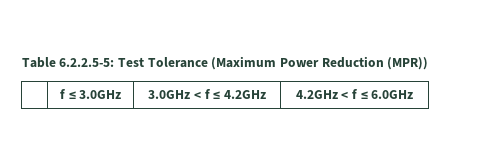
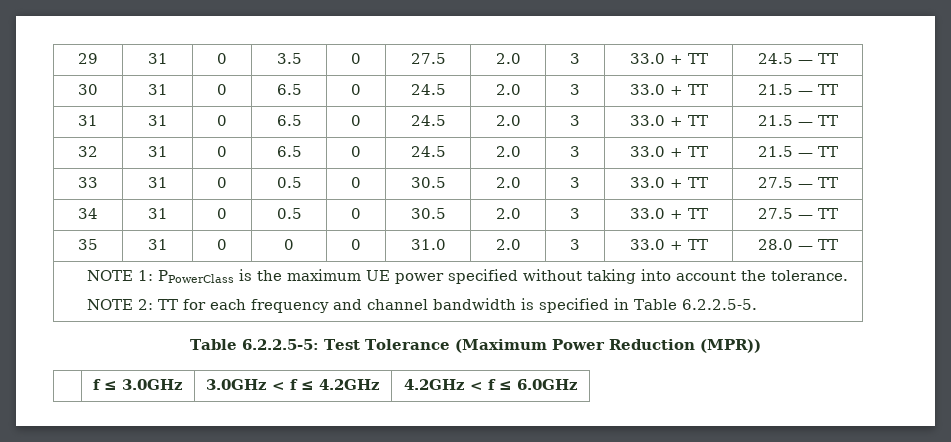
(21, 62) none -> [78,53,98,64] [147,53,168,64] [217,53,227,64] [276,53,302,64] [351,53,361,64] [410,53,446,64] [495,53,521,64] [570,53,580,64] [629,53,708,64] [757,53,838,64] [78,84,98,95] [147,84,168,95] [217,84,227,95] [276,84,302,95] [351,84,361,95] [410,84,446,95] [495,84,521,95] [570,84,580,95] [629,84,708,95] [757,84,838,95] [78,115,98,126] [147,115,168,126] [217,115,227,126] [276,115,302,126] [351,115,361,126] [410,115,446,126] [495,115,521,126] [570,115,580,126] [629,115,708,126] [757,115,838,126] [78,146,98,157] [147,146,168,157] [217,146,227,157] [276,146,302,157] [351,146,361,157] [410,146,446,157] [495,146,521,157] [570,146,580,157] [629,146,708,157] [757,146,838,157] [78,177,98,188] [147,177,168,188] [217,177,227,188] [276,177,302,188] [351,177,361,188] [410,177,446,188] [495,177,521,188] [570,177,580,188] [629,177,708,188] [757,177,838,188] [78,208,98,219] [147,208,168,219] [217,208,227,219] [276,208,302,219] [351,208,361,219] [410,208,446,219] [495,208,521,219] [570,208,580,219] [629,208,708,219] [757,208,838,219] [78,239,98,250] [147,239,168,250] [217,239,227,250] [284,239,294,250] [351,239,361,250] [410,239,446,250] [495,239,521,250] [570,239,580,250] [629,239,708,250] [757,239,838,250] [86,269,848,284] [86,298,757,313] 29 | 31 | 0 | 3.5 | 0 | 27.5 | 2.0 | 3 | 33.0 + TT | 24.5 — TT // 30 | 31 | 0 | 6.5 | 0 | 24.5 | 2.0 | 3 | 33.0 + TT | 21.5 — TT // 31 | 31 | 0 | 6.5 | 0 | 24.5 | 2.0 | 3 | 33.0 + TT | 21.5 — TT // 32 | 31 | 0 | 6.5 | 0 | 24.5 | 2.0 | 3 | 33.0 + TT | 21.5 — TT // 33 | 31 | 0 | 0.5 | 0 | 30.5 | 2.0 | 3 | 33.0 + TT | 27.5 — TT // 34 | 31 | 0 | 0.5 | 0 | 30.5 | 2.0 | 3 | 33.0 + TT | 27.5 — TT // 35 | 31 | 0 | 0 | 0 | 31.0 | 2.0 | 3 | 33.0 + TT | 28.0 — TT // NOTE 1: PPowerClass is the maximum UE power specified without taking into account the tolerance. // NOTE 2: TT for each frequency and channel bandwidth is specified in Table 6.2.2.5-5. //

